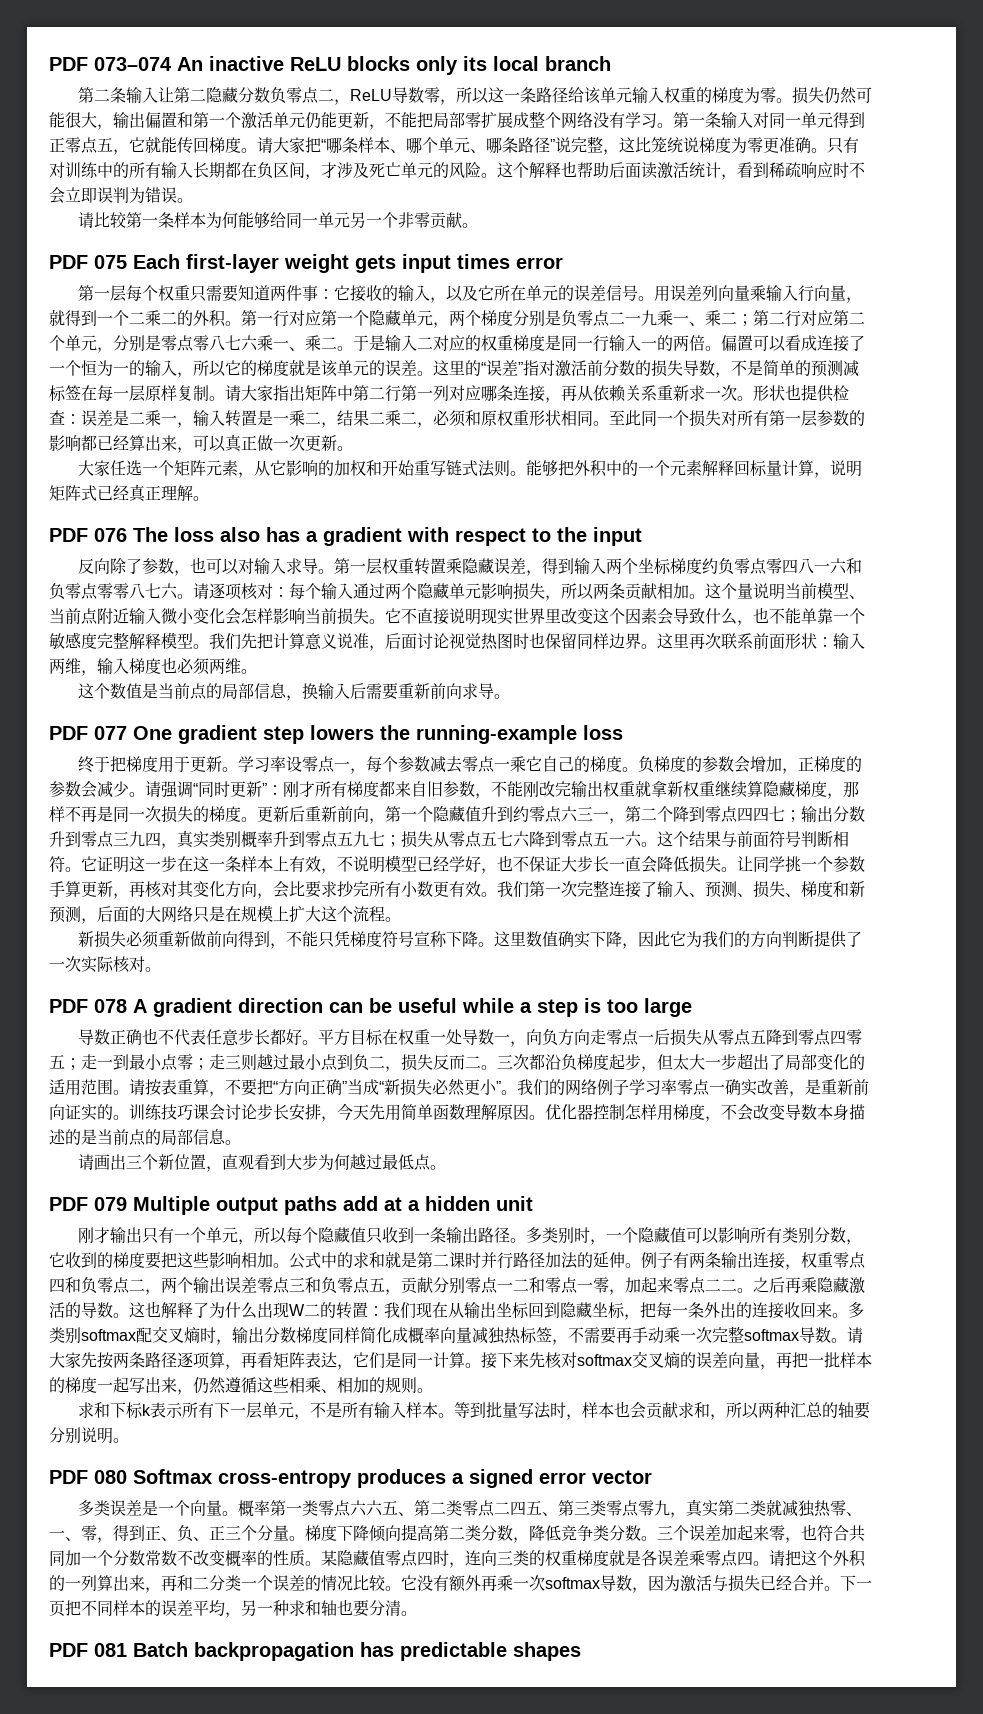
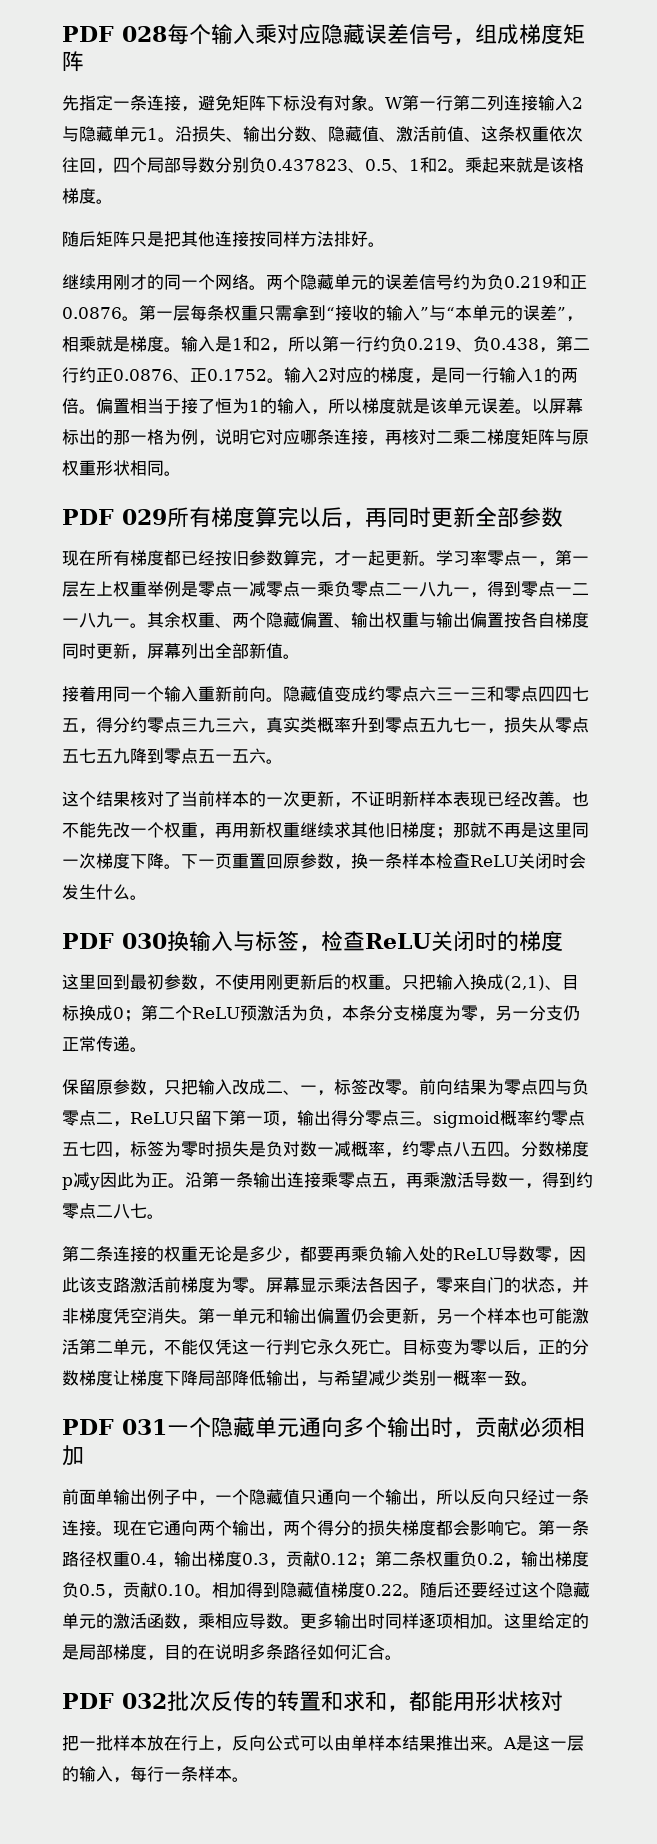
[49,56,611,75] [77,87,872,105] [49,111,865,130] [49,136,859,155] [49,161,865,180] [49,187,193,204] [77,212,478,229] [49,254,563,273] [77,285,862,303] [49,310,865,328] [49,335,545,353] PDF 073–074 An inactive ReLU blocks only its local branch // 第二条输入让第二隐藏分数负零点二，ReLU导数零，所以这一条路径给该单元输入权重的梯度为零。损失仍然可能很大，输出偏置和第一个激活单元仍能更新，不能把局部零扩展成整个网络没有学习。第一条输入对同一单元得到正零点五，它就能传回梯度。请大家把“哪条样本、哪个单元、哪条路径”说完整，这比笼统说梯度为零更准确。只有对训练中的所有输入长期都在负区间，才涉及死亡单元的风险。这个解释也帮助后面读激活统计，看到稀疏响应时不会立即误判为错误。 // 请比较第一条样本为何能够给同一单元另一个非零贡献。 // PDF 075 Each first-layer weight gets input times error // 第一层每个权重只需要知道两件事：它接收的输入，以及它所在单元的误差信号。用误差列向量乘输入行向量，就得到一个二乘二的外积。第一行对应第一个隐藏单元，两个梯度分别是负零点二一九乘一、乘二；第二行对应第二个单元，分别是零点零八七六乘一、乘二。于是输入二对应的权重梯度 -> [62,23,585,45] [62,51,84,72] [62,94,583,112] [62,126,583,142] [62,157,584,174] [62,188,113,204] [62,231,385,247] [62,274,587,290] [62,305,583,322] [62,336,590,353] [62,367,431,384] PDF 028每个输入乘对应隐藏误差信号，组成梯度矩阵 // 先指定一条连接，避免矩阵下标没有对象。W第一行第二列连接输入2与隐藏单元1。沿损失、输出分数、隐藏值、激活前值、这条权重依次往回，四个局部导数分别负0.437823、0.5、1和2。乘起来就是该格梯度。 // 随后矩阵只是把其他连接按同样方法排好。 // 继续用刚才的同一个网络。两个隐藏单元的误差信号约为负0.219和正0.0876。第一层每条权重只需拿到“接收的输入”与“本单元的误差”，相乘就是梯度。输入是1和2，所以第一行约负0.219、负0.438，第二行约正0.0876、正0.1752。输入2对应的梯度，
[641,340,657,349] 一 -> [533,369,544,381] 1
[753,335,865,352] [49,360,129,376] 可以看成连接了一个恒为一 -> [130,398,260,414] 相当于接了恒为1
[225,360,257,376] 它的 -> (362, 406) none
[369,360,859,378] [49,384,849,403] [49,410,865,428] [49,434,353,453] [77,460,862,478] [49,484,209,502] [49,527,642,546] [77,557,862,576] [49,582,865,601] [49,607,865,626] [49,632,865,651] [49,657,257,676] [77,683,510,701] [49,725,623,744] [77,756,190,773] 的误差。这里的“误差”指对激活前分数的损失导数，不是简单的预测减标签在每一层原样复制。请大家指出矩阵中第二行第一列对应哪条连接，再从依赖关系重新求一次。形状也提供检查：误差是二乘一，输入转置是一乘二，结果二乘二，必须和原权重形状相同。至此同一个损失对所有第一层参数的影响都已经算出来，可以真正做一次更新。 // 大家任选一个矩阵元素，从它影响的加权和开始重写链式法则。能够把外积中的一个元素解释回标量计算，说明矩阵式已经真正理解。 // PDF 076 The loss also has a gradient with respect to the input // 反向除了参数，也可以对输入求导。第一层权重转置乘隐藏误差，得到输入两个坐标梯度约负零点零四八一六和负零点零零八七六。请逐项核对：每个输入通过两个隐藏单元影响损失，所以两条贡献相加。这个量说明当前模型、当前点附近输入微小变化会怎样影响当前损失。它不直接说明现实世界里改变这个因素会导致什么，也不能单靠一个敏感度完整解释模型。我们先把计算意义说准，后面讨论视觉热图时也保留同样边界。这里再次联系前面形状：输入两维，输入梯度也必须两维。 // 这个数值是当前点的局部信息，换输入后需要重新前向求导。 // PDF 077 One gradient step lowers the running-example loss // 终于把梯度用于 -> [481,398,583,414] [62,429,589,446] [62,460,181,476] [62,506,563,528] [62,550,385,567] 误差。以屏幕标出的那一格为例，说明它对应哪条连接，再核对二乘二梯度矩阵与原权重形状相同。 // PDF 029所有梯度算完以后，再同时更新全部参数 // 现在所有梯度都已经按旧参数算完，才一起
[285,756,302,772] 设 -> (487, 558) none
[365,756,862,774] [49,781,859,799] [49,806,865,824] [49,831,81,847] 每个参数减去零点一乘它自己的梯度。负梯度的参数会增加，正梯度的参数会减少。请强调“同时更新”：刚才所有梯度都来自旧参数，不能刚改完输出权重就拿新权重继续算隐藏梯度，那样不再是同一次损失的梯度。更新后重新前向，第一个隐藏值升到约零点六三一，第二个降到零点四四七；输出分数升到 -> [555,550,589,566] [62,581,589,598] [62,612,589,628] [62,643,300,660] [62,686,589,702] [62,717,147,734] 第一层左上权重举例是零点一减零点一乘负零点二一八九一，得到零点一二一八九一。其余权重、两个隐藏偏置、输出权重与输出偏置按各自梯度同时更新，屏幕列出全部新值。 // 接着用同一个输入重新前向。隐藏值变成约零点六三一三和零点四四七五，得分约
[145,832,161,847] 四 -> [215,717,249,733] 三六
[225,831,241,847] 别 -> (317, 725) none
[385,835,401,847] ； -> [470,723,504,734] 一，
[513,831,530,847] 六 -> [96,748,130,764] 五九
[625,831,657,847] 六。 -> [232,748,283,764] 五六。 //
[721,831,849,848] [49,855,865,874] [49,880,865,899] [49,905,401,924] [77,930,862,949] [49,956,161,973] [49,998,692,1017] [77,1028,862,1047] [49,1053,865,1072] [49,1079,869,1097] [49,1103,865,1122] [49,1129,241,1146] [77,1154,446,1172] [49,1196,533,1215] [77,1227,862,1245] [49,1252,866,1270] [49,1277,865,1295] [49,1301,864,1320] [49,1326,863,1345] [49,1351,872,1370] [49,1377,433,1395] [77,1401,870,1420] [49,1427,129,1444] [49,1469,652,1488] [77,1499,862,1518] [49,1524,865,1543] [49,1550,866,1568] [49,1575,872,1593] [49,1599,417,1618] [49,1642,581,1661] 与前面符号判断相符。它证明这一步在这一条样本上有效，不说明模型已经学好，也不保证大步长一直会降低损失。让同学挑一个参数手算更新，再核对其变化方向，会比要求抄完所有小数更有效。我们第一次完整连接了输入、预测、损失、梯度和新预测，后面的大网络只是在规模上扩大这个流程。 // 新损失必须重新做前向得到，不能只凭梯度符号宣称下降。这里数值确实下降，因此它为我们的方向判断提供了一次实际核对。 // PDF 078 A gradient direction can be useful while a step is too large // 导数正确也不代表任意步长都好。平方目标在权重一处导数一，向负方向走零点一后损失从零点五降到零点四零五；走一到最小点零；走三则越过最小点到负二，损失反而二。三次都沿负梯度起步，但太大一步超出了局部变化的适用范围。请按表重算，不要把“方向正确”当成“新损失必然更小”。我们的网络例子学习率零点一确实改善，是重新前向证实的。训练技巧课会讨论步长安排，今天先用简单函数理解原因。优化器控制怎样用梯度，不会改变导数本身描述的是当前点的局部信息。 // 请画出三个新位置，直观看到大步为何越过最低点。 // PDF 079 Multiple output paths add at a hidden unit // 刚才输出只有一个单元，所以每个隐藏值只收到一条输出路径。多类别时，一个隐藏值可以影响所有类别分数，它收到的梯度要把这些影响相加。公式中的求和就是第二课时并行路径加法的延伸。例子有两条输出连接，权重零点四和负零点二，两个输出误差零点三和负零点五，贡献分别零点一二和零点一零，加起来零点二二。之后再乘隐藏激活的导数。这也解释了为什么出现W二的转置：我们现在从输出坐标回到隐藏坐标，把每一条外出的连接收回来。多类别softmax配交叉熵时，输出分数梯度同样简化成概率向量减独热标签，不需要再手动乘一次完整softmax导数。请大家先按两条路径逐项算，再看矩阵表达，它们是同一计算。接下来先核对softmax交叉熵的误差向量，再把一批样本的梯度一起写出来，仍然遵循这些相乘、相加的规则。 // 求和下标k表示所有下一层单元，不是所有输入样本。等到批量写法时，样本也会贡献求和，所以两种汇总的轴要分别说明。 // PDF 080 Softmax cross-entropy produces a signed error vector // 多类误差是一个向量。概率第一类零点六六五、第二类零点二四五、第三类零点零九，真实第二类就减独热零、一、零，得到正、负、正三个分量。梯度下降倾向提高第二类分数，降低竞争类分数。三个误差加起来零，也符合共同加一个分数常数不改变概率的性质。某隐藏值零点四时，连向三类的权重梯度就是各误差乘零点四。请把这个外积的一列算出来，再和二分类一个误差的情况比较。它没有额外再乘一次softmax导数，因为激活与损失已经合并。下一页把不同样本的误差平均，另一种求和轴也要分清。 // PDF 081 Batch backpropagation has predictable shapes -> [130,791,589,808] [62,822,589,839] [62,853,586,870] [62,884,147,900] [62,930,563,952] [62,974,579,991] [62,1005,580,1022] [62,1036,147,1052] [62,1079,589,1096] [62,1110,585,1128] [62,1141,589,1158] [62,1172,593,1190] [62,1203,164,1219] [62,1246,586,1263] [62,1277,589,1294] [62,1308,589,1325] [62,1339,589,1356] [62,1370,538,1387] [62,1417,585,1438] [62,1445,84,1466] [62,1489,589,1506] [62,1520,589,1537] [62,1551,589,1568] [62,1582,590,1599] [62,1613,589,1630] [62,1644,402,1661] [62,1691,563,1712] [62,1735,584,1752] [62,1766,249,1783] 核对了当前样本的一次更新，不证明新样本表现已经改善。也不能先改一个权重，再用新权重继续求其他旧梯度；那就不再是这里同一次梯度下降。下一页重置回原参数，换一条样本检查ReLU关闭时会发生什么。 // PDF 030换输入与标签，检查ReLU关闭时的梯度 // 这里回到最初参数，不使用刚更新后的权重。只把输入换成(2,1)、目标换成0；第二个ReLU预激活为负，本条分支梯度为零，另一分支仍正常传递。 // 保留原参数，只把输入改成二、一，标签改零。前向结果为零点四与负零点二，ReLU只留下第一项，输出得分零点三。sigmoid概率约零点五七四，标签为零时损失是负对数一减概率，约零点八五四。分数梯度p减y因此为正。沿第一条输出连接乘零点五，再乘激活导数一，得到约零点二八七。 // 第二条连接的权重无论是多少，都要再乘负输入处的ReLU导数零，因此该支路激活前梯度为零。屏幕显示乘法各因子，零来自门的状态，并非梯度凭空消失。第一单元和输出偏置仍会更新，另一个样本也可能激活第二单元，不能仅凭这一行判它永久死亡。目标变为零以后，正的分数梯度让梯度下降局部降低输出，与希望减少类别一概率一致。 // PDF 031一个隐藏单元通向多个输出时，贡献必须相加 // 前面单输出例子中，一个隐藏值只通向一个输出，所以反向只经过一条连接。现在它通向两个输出，两个得分的损失梯度都会影响它。第一条路径权重0.4，输出梯度0.3，贡献0.12；第二条权重负0.2，输出梯度负0.5，贡献0.10。相加得到隐藏值梯度0.22。随后还要经过这个隐藏单元的激活函数，乘相应导数。更多输出时同样逐项相加。这里给定的是局部梯度，目的在说明多条路径如何汇合。 // PDF 032批次反传的转置和求和，都能用形状核对 // 把一批样本放在行上，反向公式可以由单样本结果推出来。A是这一层的输入，每行一条样本。

